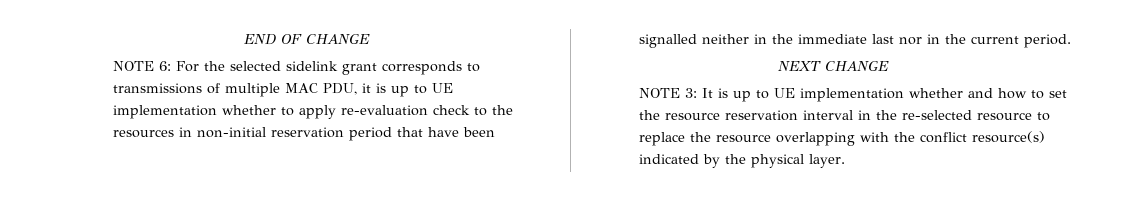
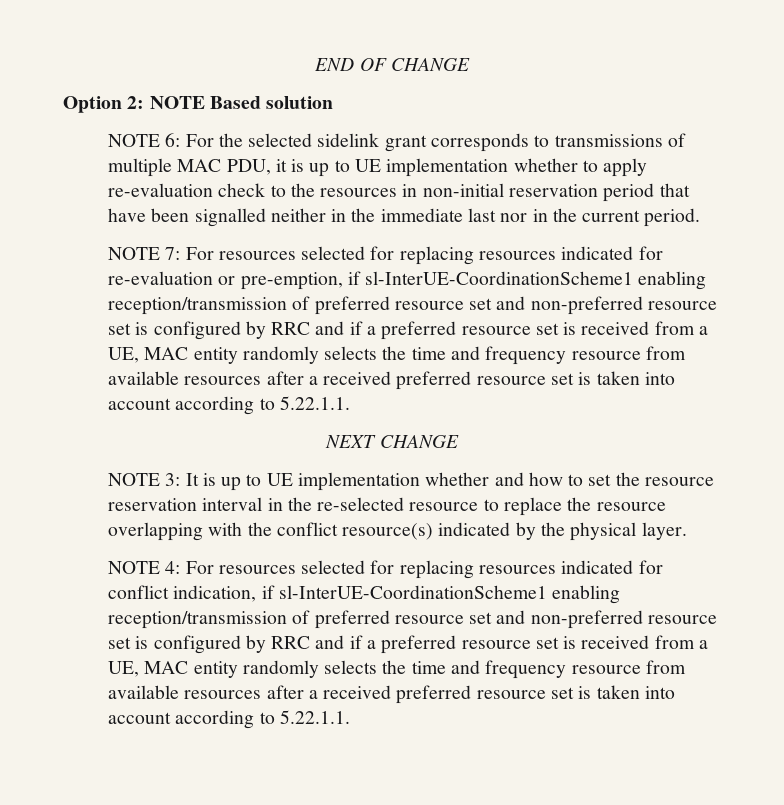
(370, 39) none -> [63,96,334,113] // Option 2: NOTE Based solution
(1071, 41) none -> [108,246,663,265] [108,271,707,290] [108,296,717,315] [108,321,708,340] [108,346,686,365] [108,371,675,390] [108,396,350,415] // NOTE 7: For resources selected for replacing resources indicated for re-evaluation or pre-emption, if sl-InterUE-CoordinationScheme1 enabling reception/transmission of preferred resource set and non-preferred resource set is configured by RRC and if a preferred resource set is received from a UE, MAC entity randomly selects the time and frequency resource from available resources after a received preferred resource set is taken into account according to 5.22.1.1.
(845, 161) none -> [108,560,663,579] [108,585,621,604] [108,610,717,629] [108,635,708,654] [108,660,686,679] [108,685,675,704] [108,710,350,729] // NOTE 4: For resources selected for replacing resources indicated for conflict indication, if sl-InterUE-CoordinationScheme1 enabling reception/transmission of preferred resource set and non-preferred resource set is configured by RRC and if a preferred resource set is received from a UE, MAC entity randomly selects the time and frequency resource from available resources after a received preferred resource set is taken into account according to 5.22.1.1.

